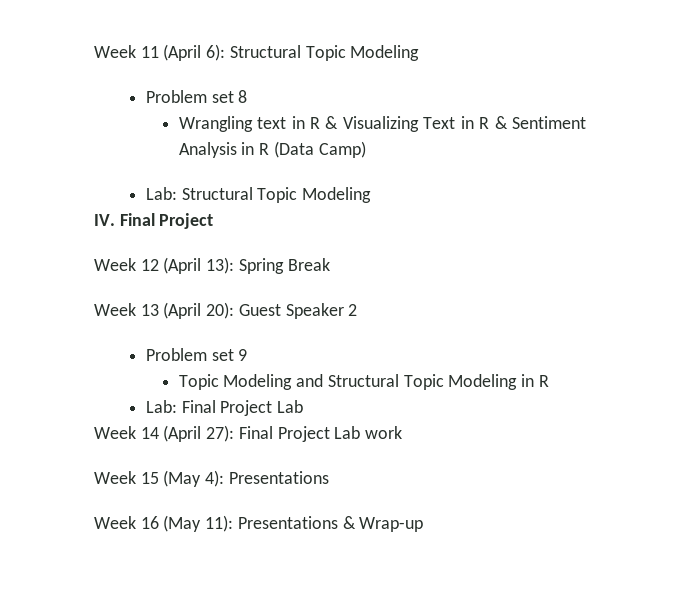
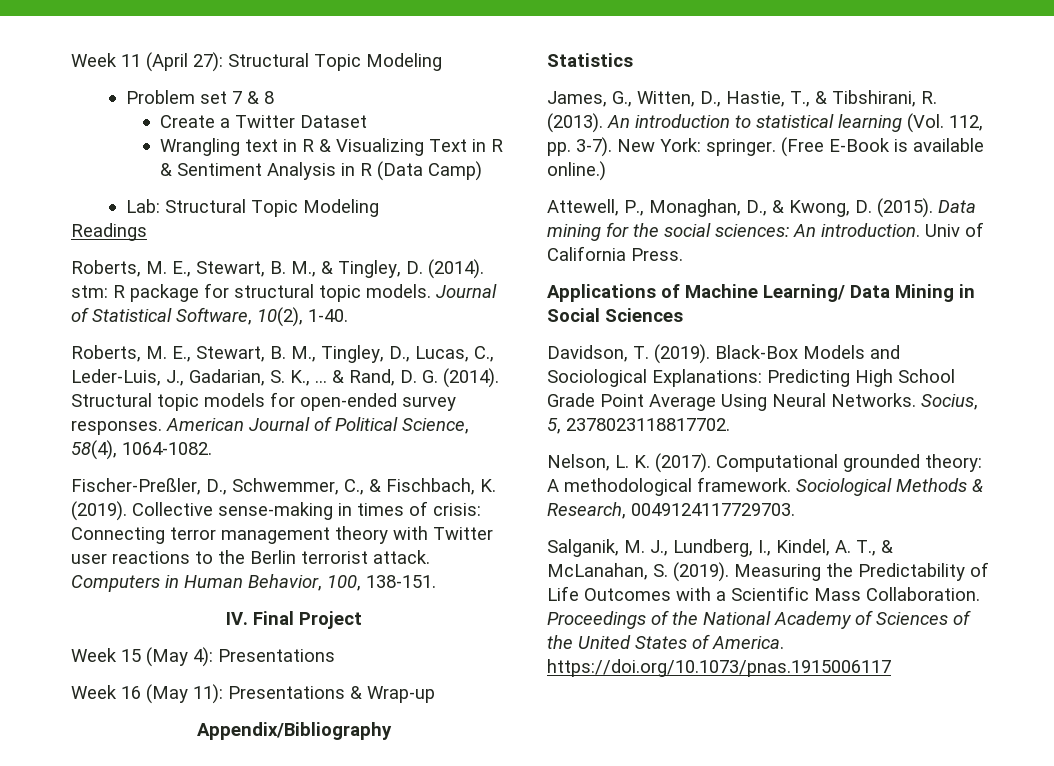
[206,44,226,61] 6): -> [193,52,223,72] 27):
(234, 97) none -> [231,91,259,104] 7 &
(248, 96) none -> [160,115,368,128] // Create a Twitter Dataset
[94,213,214,229] [94,257,330,274] [94,302,358,319] [146,348,248,361] [178,374,549,390] [146,400,304,416] [94,425,403,442] IV. Final Project // Week 12 (April 13): Spring Break // Week 13 (April 20): Guest Speaker 2 // Problem set 9 // Topic Modeling and Structural Topic Modeling in R // Lab: Final Project Lab // Week 14 (April 27): Final Project Lab work -> [71,223,147,241] [71,259,484,279] [71,283,497,302] [71,307,348,327] [71,345,494,363] [71,368,499,388] [71,392,456,411] [71,416,469,435] [71,440,212,460] [71,478,496,495] [71,501,481,521] [71,526,493,544] [71,550,430,564] [71,574,436,592] [225,611,362,629] Readings // Roberts, M. E., Stewart, B. M., & Tingley, D. (2014). stm: R package for structural topic models. Journal of Statistical Software, 10(2), 1-40. // Roberts, M. E., Stewart, B. M., Tingley, D., Lucas, C., Leder‐Luis, J., Gadarian, S. K., ... & Rand, D. G. (2014). Structural topic models for open‐ended survey responses. American Journal of Political Science, 58(4), 1064-1082. // Fischer-Preßler, D., Schwemmer, C., & Fischbach, K. (2019). Collective sense-making in times of crisis: Connecting terror management theory with Twitter user reactions to the Berlin terrorist attack. Computers in Human Behavior, 100, 138-151. // IV. Final Project
(424, 524) none -> [196,722,392,740] [547,53,633,67] [547,90,937,107] [547,113,983,133] [547,137,984,157] [547,161,606,181] [547,198,976,218] [547,222,984,241] [547,246,683,261] [547,284,975,302] [547,308,683,322] [547,344,900,364] [547,369,955,387] [547,393,978,411] [547,418,730,434] [547,453,982,473] [547,477,983,496] [547,502,795,519] [547,539,893,557] [547,562,989,582] [547,586,980,601] [547,610,971,629] [547,634,784,649] [547,659,891,677] // Appendix/Bibliography // Statistics // James, G., Witten, D., Hastie, T., & Tibshirani, R. (2013). An introduction to statistical learning (Vol. 112, pp. 3-7). New York: springer. (Free E-Book is available online.) // Attewell, P., Monaghan, D., & Kwong, D. (2015). Data mining for the social sciences: An introduction. Univ of California Press. // Applications of Machine Learning/ Data Mining in Social Sciences // Davidson, T. (2019). Black-Box Models and Sociological Explanations: Predicting High School Grade Point Average Using Neural Networks. Socius, 5, 2378023118817702. // Nelson, L. K. (2017). Computational grounded theory: A methodological framework. Sociological Methods & Research, 0049124117729703. // Salganik, M. J., Lundberg, I., Kindel, A. T., & McLanahan, S. (2019). Measuring the Predictability of Life Outcomes with a Scientific Mass Collaboration. Proceedings of the National Academy of Sciences of the United States of America. https://doi.org/10.1073/pnas.1915006117

